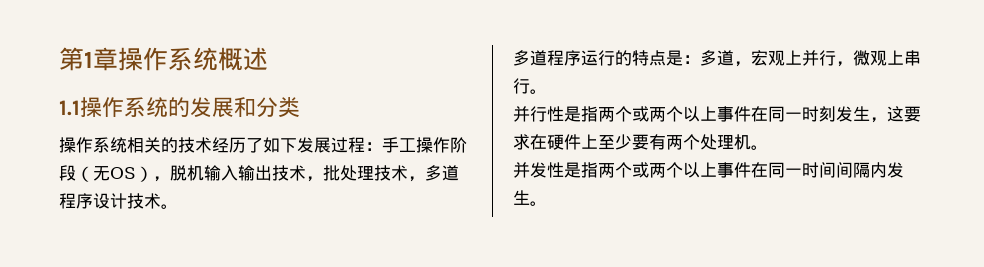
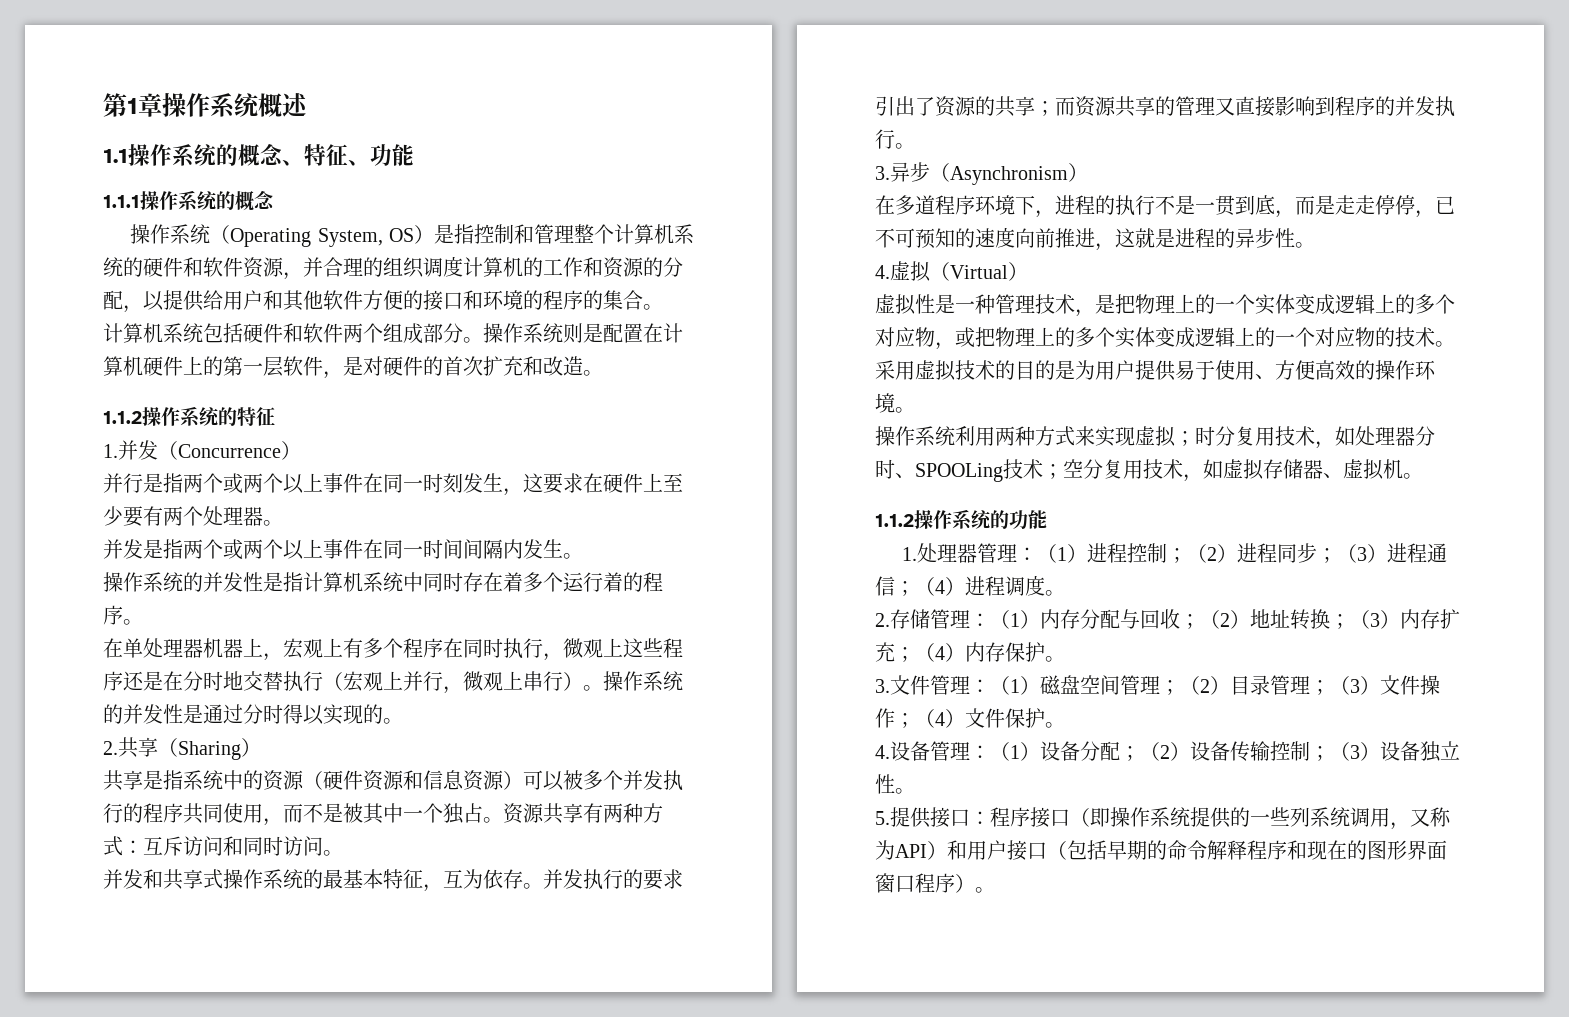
[190,97,300,118] [59,137,467,153] [59,165,459,182] [59,193,178,209] [513,50,921,67] [513,78,547,94] [513,106,564,122] 发展和分类 // 操作系统相关的技术经历了如下发展过程：手工操作阶段（无OS），脱机输入输出技术，批处理技术，多道程序设计技术。 // 多道程序运行的特点是：多道，宏观上并行，微观上串行。 // 并行性 -> [238,143,414,166] [103,190,275,211] [130,224,694,247] [103,256,683,280] [103,290,663,313] [103,323,683,344] [103,356,603,379] [103,406,275,427] [103,440,301,460] [103,473,143,493] 概念、特征、功能 // 1.1.1操作系统的概念 // 操作系统（Operating System, OS）是指控制和管理整个计算机系统的硬件和软件资源，并合理的组织调度计算机的工作和资源的分配，以提供给用户和其他软件方便的接口和环境的程序的集合。 // 计算机系统包括硬件和软件两个组成部分。操作系统则是配置在计算机硬件上的第一层软件，是对硬件的首次扩充和改造。 // 1.1.2操作系统的特征 // 1.并发（Concurrence） // 并行
[734,134,768,150] [513,162,564,178] 机。 // 并发性 -> [243,507,283,526] [103,539,143,559] 器。 // 并发
(547, 203) none -> [103,572,663,592] [103,605,143,625] [103,638,683,661] [103,671,683,694] [103,704,403,725] [103,737,261,760] [103,770,683,791] [103,803,663,826] [103,836,343,856] [103,869,683,892] [875,96,1455,117] [875,129,915,149] [875,162,1088,185] [875,195,1455,218] [875,227,1315,251] [875,261,1028,282] [875,294,1455,317] [875,327,1455,350] [875,360,1436,381] [875,393,915,413] [875,426,1435,449] [875,459,1423,482] [875,509,1047,530] [902,543,1448,563] [875,575,1065,596] [875,609,1460,630] [875,642,1065,662] [875,675,1440,696] [875,708,1065,728] [875,741,1460,762] [875,774,915,794] [875,807,1451,830] [875,840,1447,861] [875,873,995,893] // 操作系统的并发性是指计算机系统中同时存在着多个运行着的程序。 // 在单处理器机器上，宏观上有多个程序在同时执行，微观上这些程序还是在分时地交替执行（宏观上并行，微观上串行）。操作系统的并发性是通过分时得以实现的。 // 2.共享（Sharing） // 共享是指系统中的资源（硬件资源和信息资源）可以被多个并发执行的程序共同使用，而不是被其中一个独占。资源共享有两种方式：互斥访问和同时访问。 // 并发和共享式操作系统的最基本特征，互为依存。并发执行的要求引出了资源的共享；而资源共享的管理又直接影响到程序的并发执行。 // 3.异步（Asynchronism） // 在多道程序环境下，进程的执行不是一贯到底，而是走走停停，已不可预知的速度向前推进，这就是进程的异步性。 // 4.虚拟（Virtual） // 虚拟性是一种管理技术，是把物理上的一个实体变成逻辑上的多个对应物，或把物理上的多个实体变成逻辑上的一个对应物的技术。采用虚拟技术的目的是为用户提供易于使用、方便高效的操作环境。 // 操作系统利用两种方式来实现虚拟；时分复用技术，如处理器分时、SPOOLing技术；空分复用技术，如虚拟存储器、虚拟机。 // 1.1.2操作系统的功能 // 1.处理器管理：（1）进程控制；（2）进程同步；（3）进程通信；（4）进程调度。 // 2.存储管理：（1）内存分配与回收；（2）地址转换；（3）内存扩充；（4）内存保护。 // 3.文件管理：（1）磁盘空间管理；（2）目录管理；（3）文件操作；（4）文件保护。 // 4.设备管理：（1）设备分配；（2）设备传输控制；（3）设备独立性。 // 5.提供接口：程序接口（即操作系统提供的一些列系统调用，又称为API）和用户接口（包括早期的命令解释程序和现在的图形界面窗口程序）。

